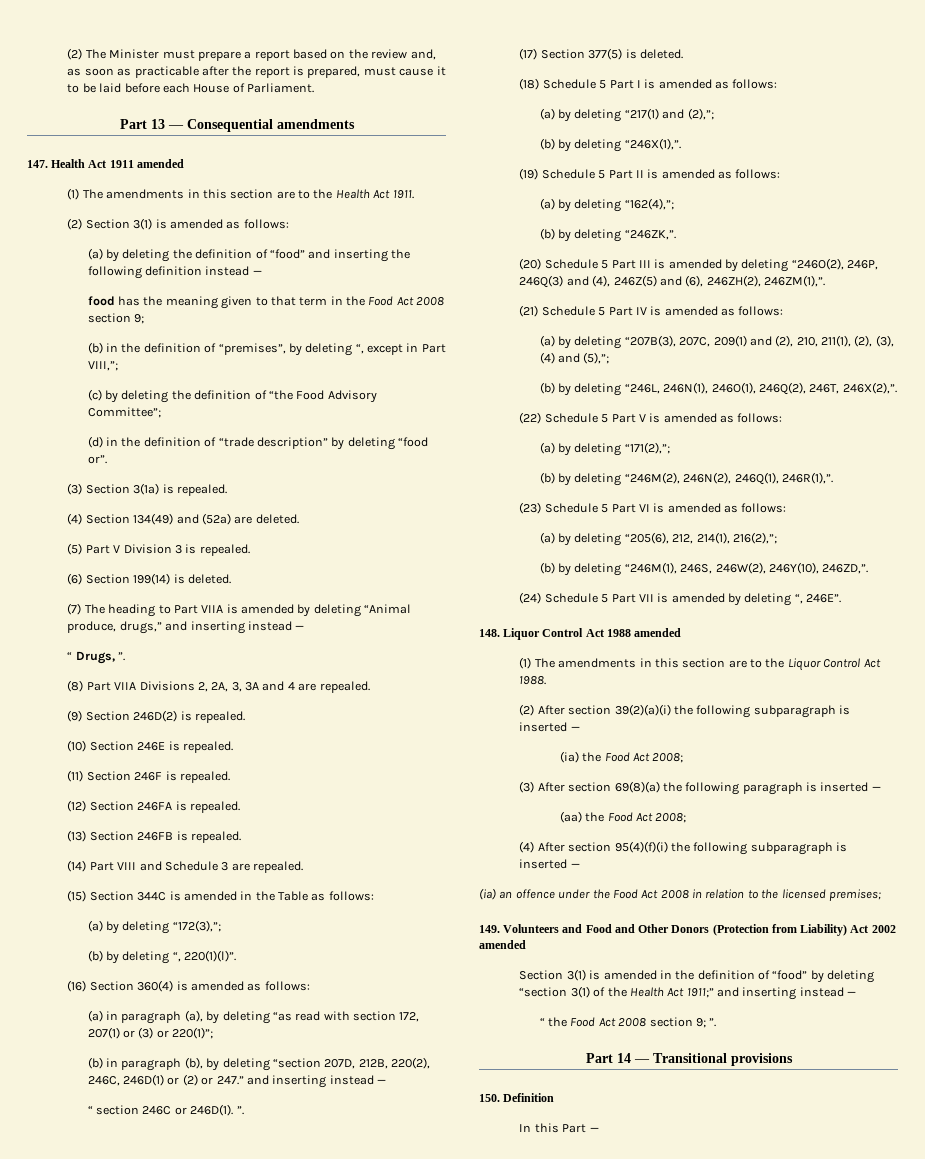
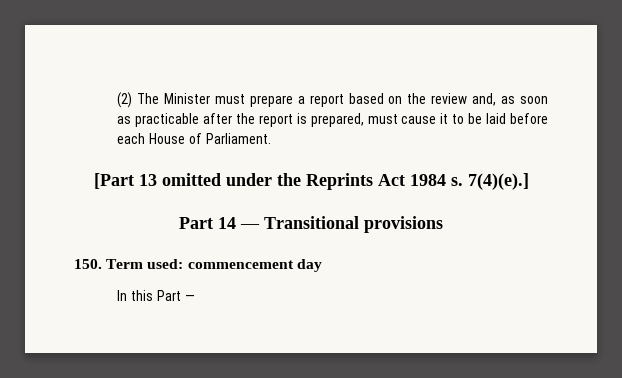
[119,119,355,132] [27,159,184,168] [67,188,414,200] [67,218,289,230] [87,248,411,262] [87,266,262,279] [87,296,445,309] [87,313,145,324] [87,342,446,356] [87,361,118,371] [87,389,377,403] [87,407,161,418] [87,436,429,450] [87,455,107,464] [67,483,227,496] [67,513,299,525] [67,543,250,556] [67,573,231,585] [67,603,412,617] [67,621,305,634] [67,651,126,664] [67,680,370,693] [67,710,245,723] [67,740,233,753] [67,770,230,783] [67,800,240,813] [67,830,241,843] [67,860,304,873] [67,890,374,902] [87,920,221,934] [87,950,237,964] [67,980,310,992] [87,1010,420,1024] [87,1027,214,1039] [87,1057,431,1071] [87,1074,387,1088] [87,1104,244,1116] [519,48,683,60] [519,78,778,90] [539,108,714,122] [539,138,681,152] [519,168,781,180] [539,198,674,212] [539,228,676,242] [519,258,879,272] [519,275,826,288] [519,305,784,317] [539,335,894,349] [539,352,610,364] [539,382,897,396] [519,412,783,424] [539,442,670,456] [539,472,833,486] [519,502,787,514] [539,532,777,546] [539,562,869,576] [519,592,842,606] [479,628,682,640] [519,657,881,671] [519,676,547,685] [519,704,851,718] [519,722,580,732] [559,751,684,763] [519,781,881,795] [559,811,687,823] [519,841,848,855] [519,859,580,869] [479,888,881,901] [479,924,896,936] [479,940,526,949] [519,969,875,983] [519,986,857,1000] [539,1017,717,1028] Part 13 — Consequential amendments // 147. Health Act 1911 amended // (1) The amendments in this section are to the Health Act 1911. // (2) Section 3(1) is amended as follows: // (a) by deleting the definition of “food” and inserting the following definition instead — // food has the meaning given to that term in the Food Act 2008 section 9; // (b) in the definition of “premises”, by deleting “, except in Part VIII,”; // (c) by deleting the definition of “the Food Advisory Committee”; // (d) in the definition of “trade description” by deleting “food or”. // (3) Section 3(1a) is repealed. // (4) Section 134(49) and (52a) are deleted. // (5) Part V Division 3 is repealed. // (6) Section 199(14) is deleted. // (7) The heading to Part VIIA is amended by deleting “Animal produce, drugs,” and inserting instead — // “ Drugs, ”. // (8) Part VIIA Divisions 2, 2A, 3, 3A and 4 are repealed. // (9) Section 246D(2) is repealed. // (10) Section 246E is repealed. // (11) Section 246F is repealed. // (12) Section 246FA is repealed. // (13) Section 246FB is repealed. // (14) Part VIII and Schedule 3 are repealed. // (15) Section 344C is amended in the Table as follows: // (a) by deleting “172(3),”; // (b) by deleting “, 220(1)(l)”. // (16) Section 360(4) is amended as follows: // (a) in paragraph (a), by deleting “as read with section 172, 207(1) or (3) or 220(1)”; // (b) in paragraph (b), by deleting “section 207D, 212B, 220(2), 246C, 246D(1) or (2) or 247.” and inserting instead — // “ section 246C or 246D(1). ”. // (17) Section 377(5) is deleted. // (18) Schedule 5 Part I is amended as follows: // (a) by deleting “217(1) and (2),”; // (b) by deleting “246X(1),”. // (19) Schedule 5 Part II is amended as follows: // (a) by deleting “162(4),”; // (b) by deleting “246ZK,”. // (20) Schedule 5 Part III is amended by deleting “246O(2), 246P, 246Q(3) and (4), 246Z(5) and (6), 246ZH(2), 246ZM(1),”. // (21) Schedule 5 Part IV is amended as follows: // (a) by deleting “207B(3), 207C, 209(1) and (2), 210, 211(1), (2), (3), (4) and (5),”; // (b) by deleting “246L, 246N(1), 246O(1), 246Q(2), 246T, 246X(2),”. // (22) Schedule 5 Part V is amended as follows: // (a) by deleting “171(2),”; // (b) by deleting “246M(2), 246N(2), 246Q(1), 246R(1),”. // (23) Schedule 5 Part VI is amended as follows: // (a) by deleting “205(6), 212, 214(1), 216(2),”; // (b) by deleting “246M(1), 246S, 246W(2), 246Y(10), 246ZD,”. // (24) Schedule 5 Part VII is amended by deleting “, 246E”. // 148. Liquor Control Act 1988 amended // (1) The amendments in this section are to the Liquor Control Act 1988. // (2) After section 39(2)(a)(i) the following subparagraph is inserted — // (ia) the Food Act 2008; // (3) After section 69(8)(a) the following paragraph is inserted — // (aa) the Food Act 2008; // (4) After section 95(4)(f)(i) the following subparagraph is inserted — // (ia) an offence under the Food Act 2008 in relation to the licensed premises; // 149. Volunteers and Food and Other Donors (Protection from Liability) Act 2002 amended // Section 3(1) is amended in the definition of “food” by deleting “section 3(1) of the Health Act 1911;” and inserting instead — // “ the Food Act 2008 section 9; ”. -> [93,173,529,190] [Part 13 omitted under the Reprints Act 1984 s. 7(4)(e).]
[503,1093,555,1102] Definition -> [106,259,322,272] Term used: commencement day

